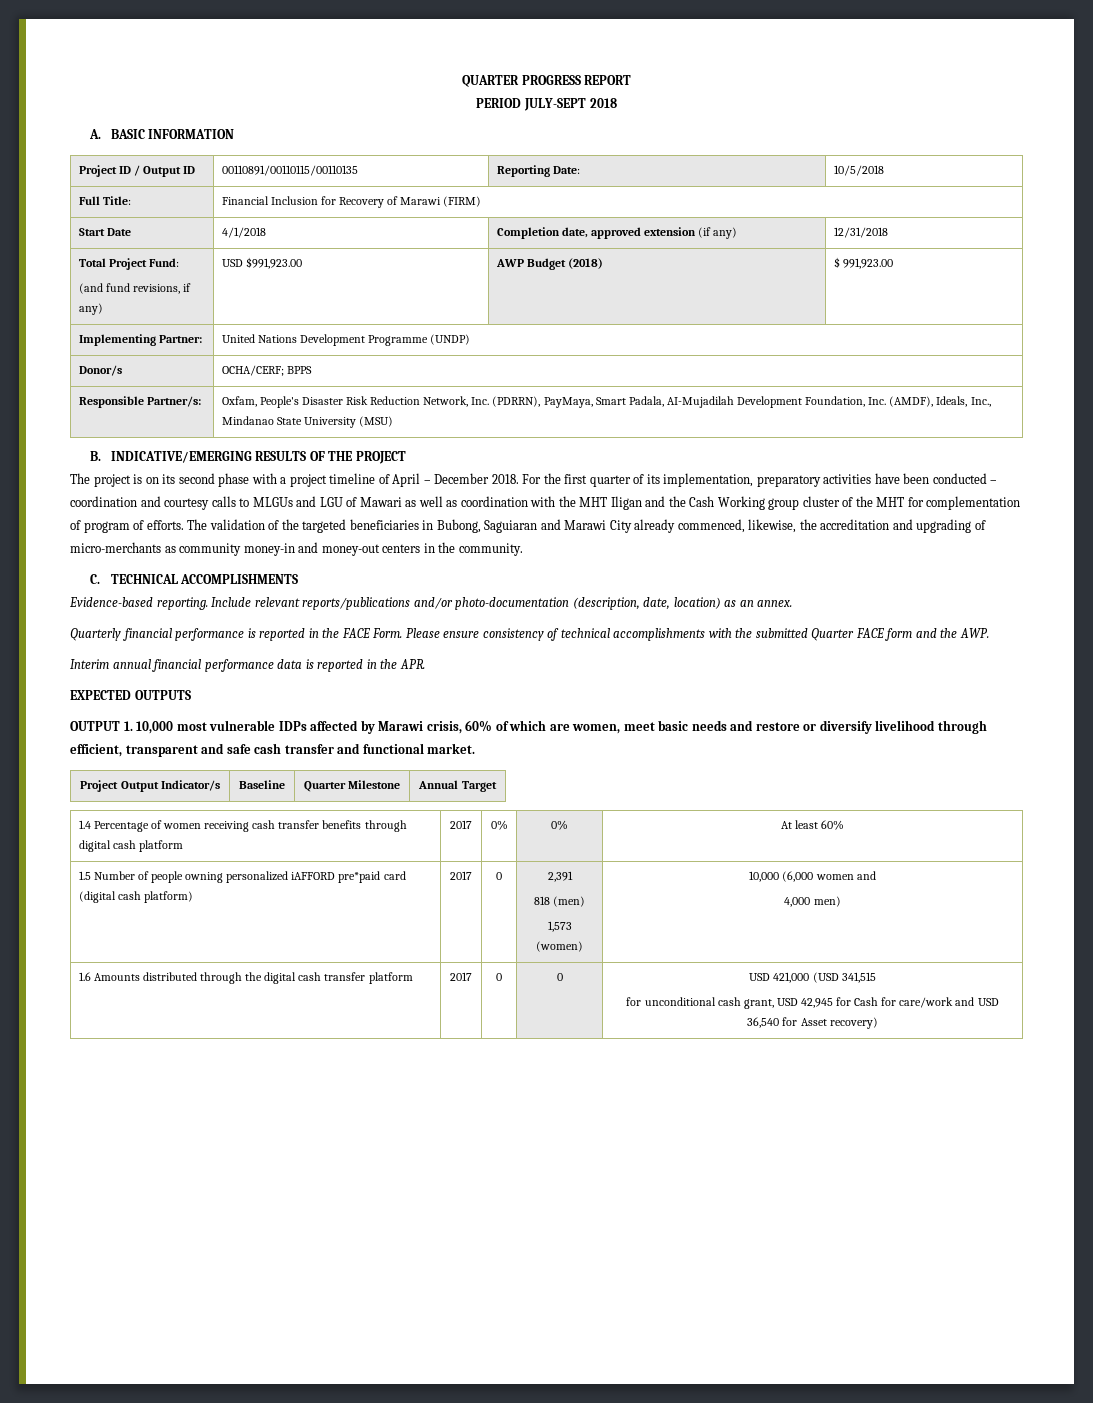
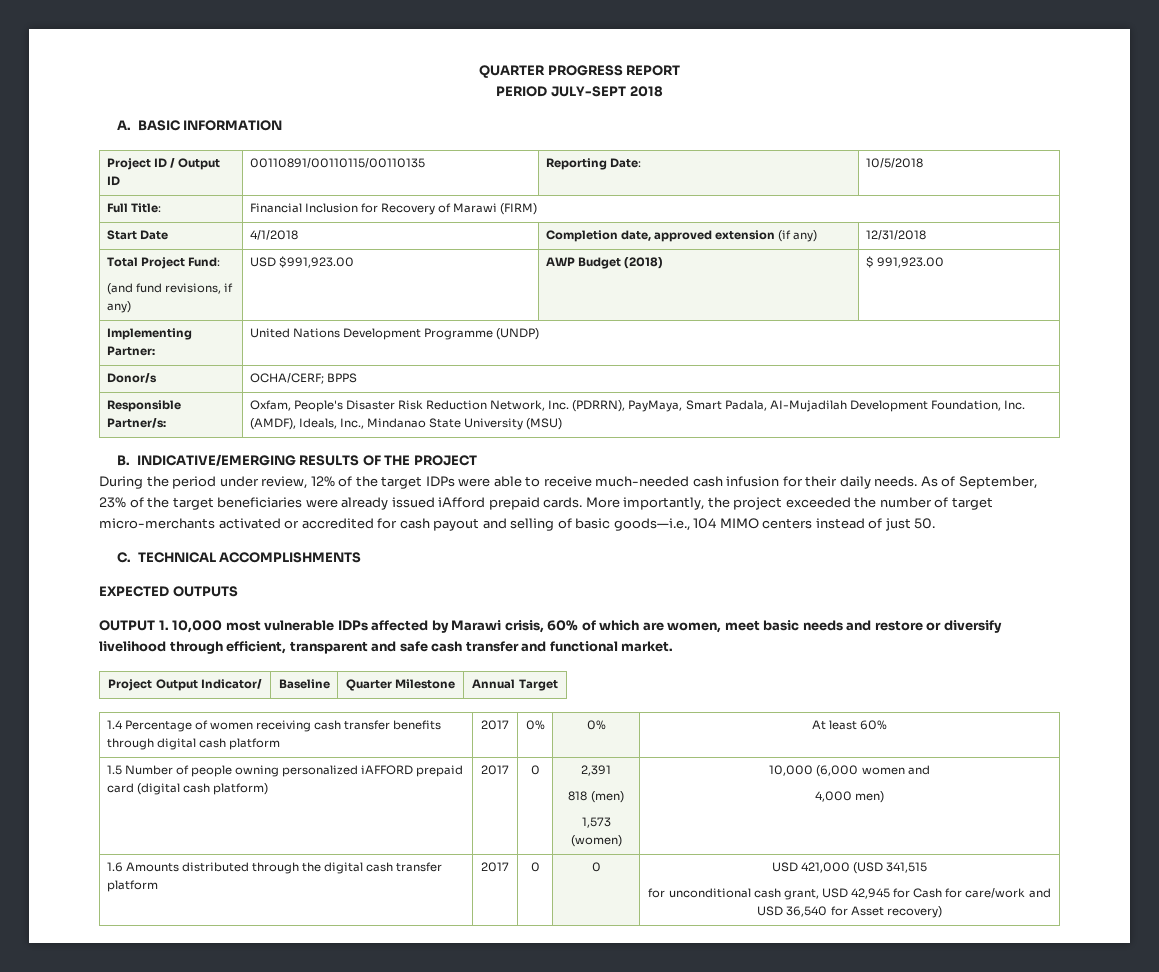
[70,473,998,487] [70,496,1021,510] [70,519,986,533] [70,542,523,556] [90,574,299,584] [69,597,793,610] [70,628,989,641] [70,659,425,672] The project is on its second phase with a project timeline of April – December 2018. For the first quarter of its implementation, preparatory activities have been conducted – coordination and courtesy calls to MLGUs and LGU of Mawari as well as coordination with the MHT Iligan and the Cash Working group cluster of the MHT for complementation of program of efforts. The validation of the targeted beneficiaries in Bubong, Saguiaran and Marawi City already commenced, likewise, the accreditation and upgrading of micro-merchants as community money-in and money-out centers in the community. // C. TECHNICAL ACCOMPLISHMENTS // Evidence-based reporting. Include relevant reports/publications and/or photo-documentation (description, date, location) as an annex. // Quarterly financial performance is reported in the FACE Form. Please ensure consistency of technical accomplishments with the submitted Quarter FACE form and the AWP. // Interim annual financial performance data is reported in the APR. -> [99,476,1037,489] [99,497,993,510] [99,518,936,531] [117,552,362,563] During the period under review, 12% of the target IDPs were able to receive much-needed cash infusion for their daily needs. As of September, 23% of the target beneficiaries were already issued iAfford prepaid cards. More importantly, the project exceeded the number of target micro-merchants activated or accredited for cash payout and selling of basic goods—i.e., 104 MIMO centers instead of just 50. // C. TECHNICAL ACCOMPLISHMENTS
[160,780,220,791] Indicator/s -> [200,679,262,689] Indicator/
[338,871,381,883] pre*paid -> [416,765,464,777] prepaid

